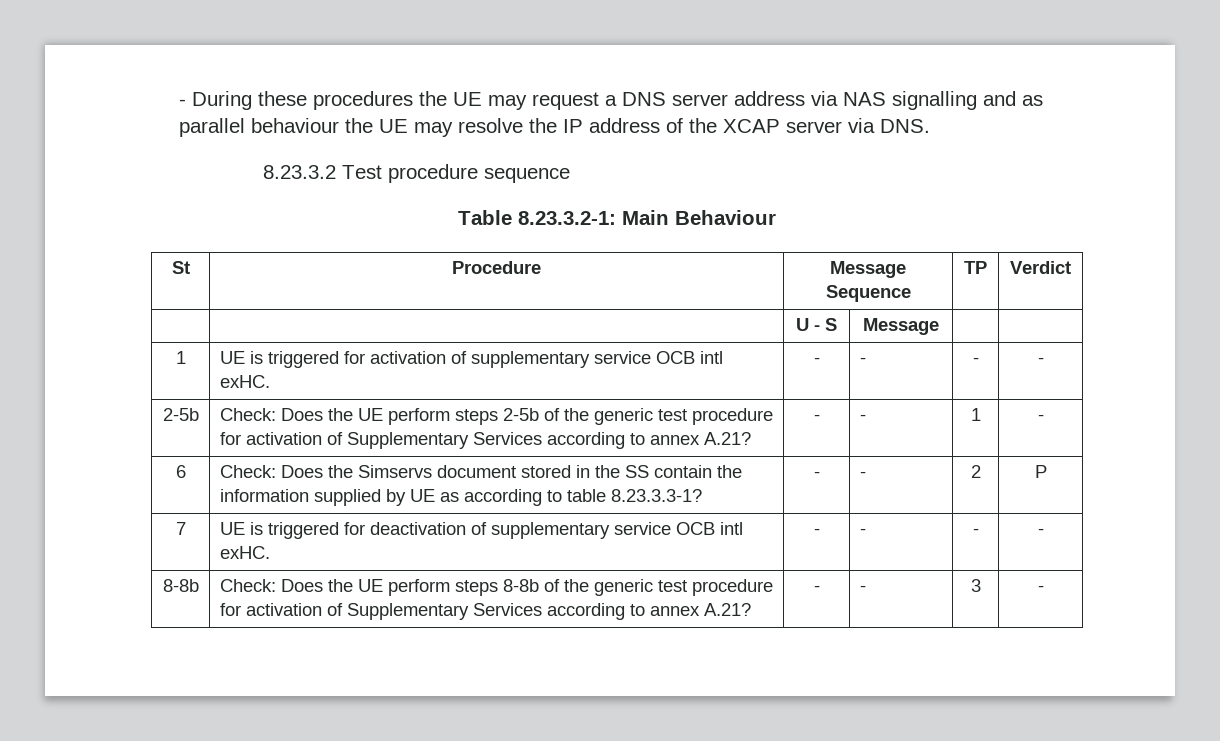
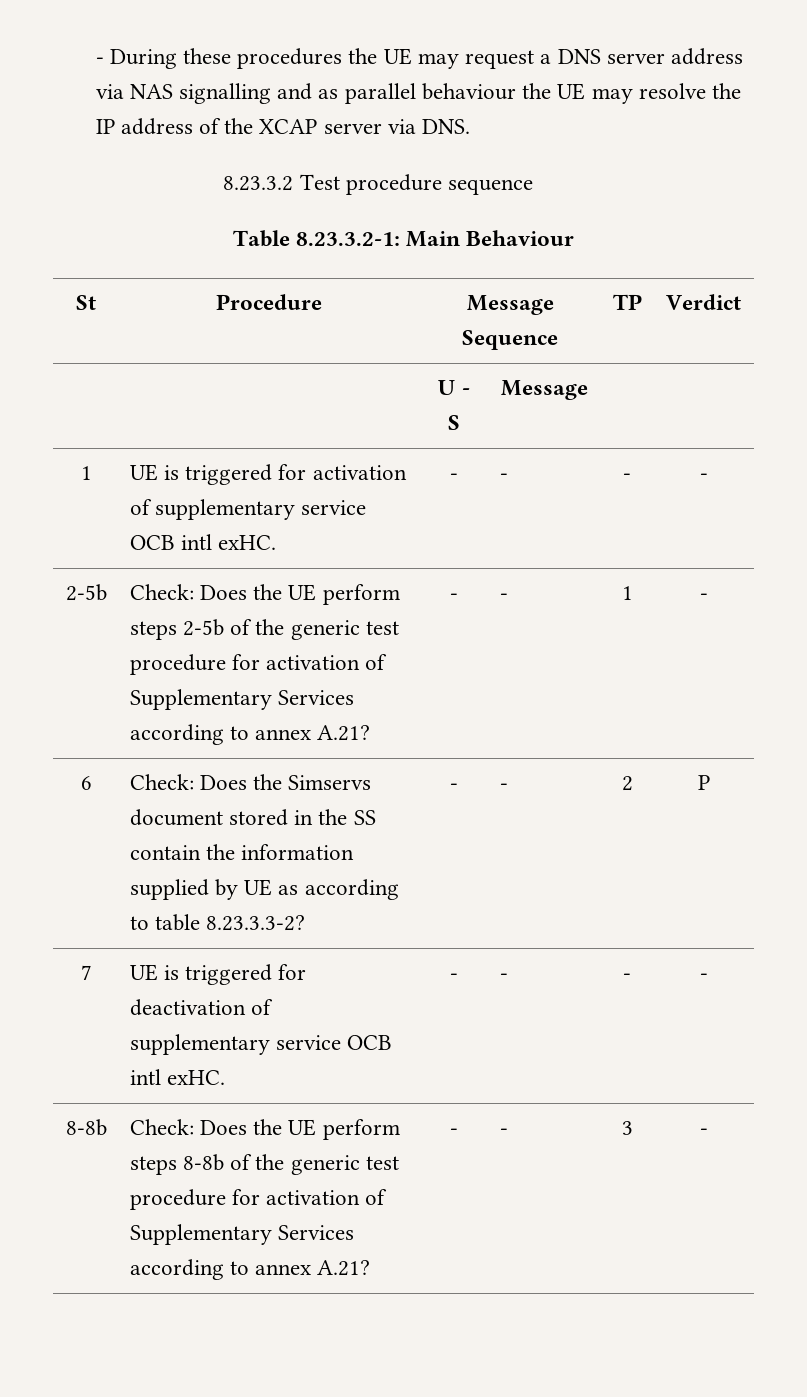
[610,489,702,502] 8.23.3.3-1? -> [206,915,306,931] 8.23.3.3-2?

